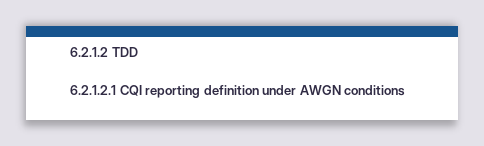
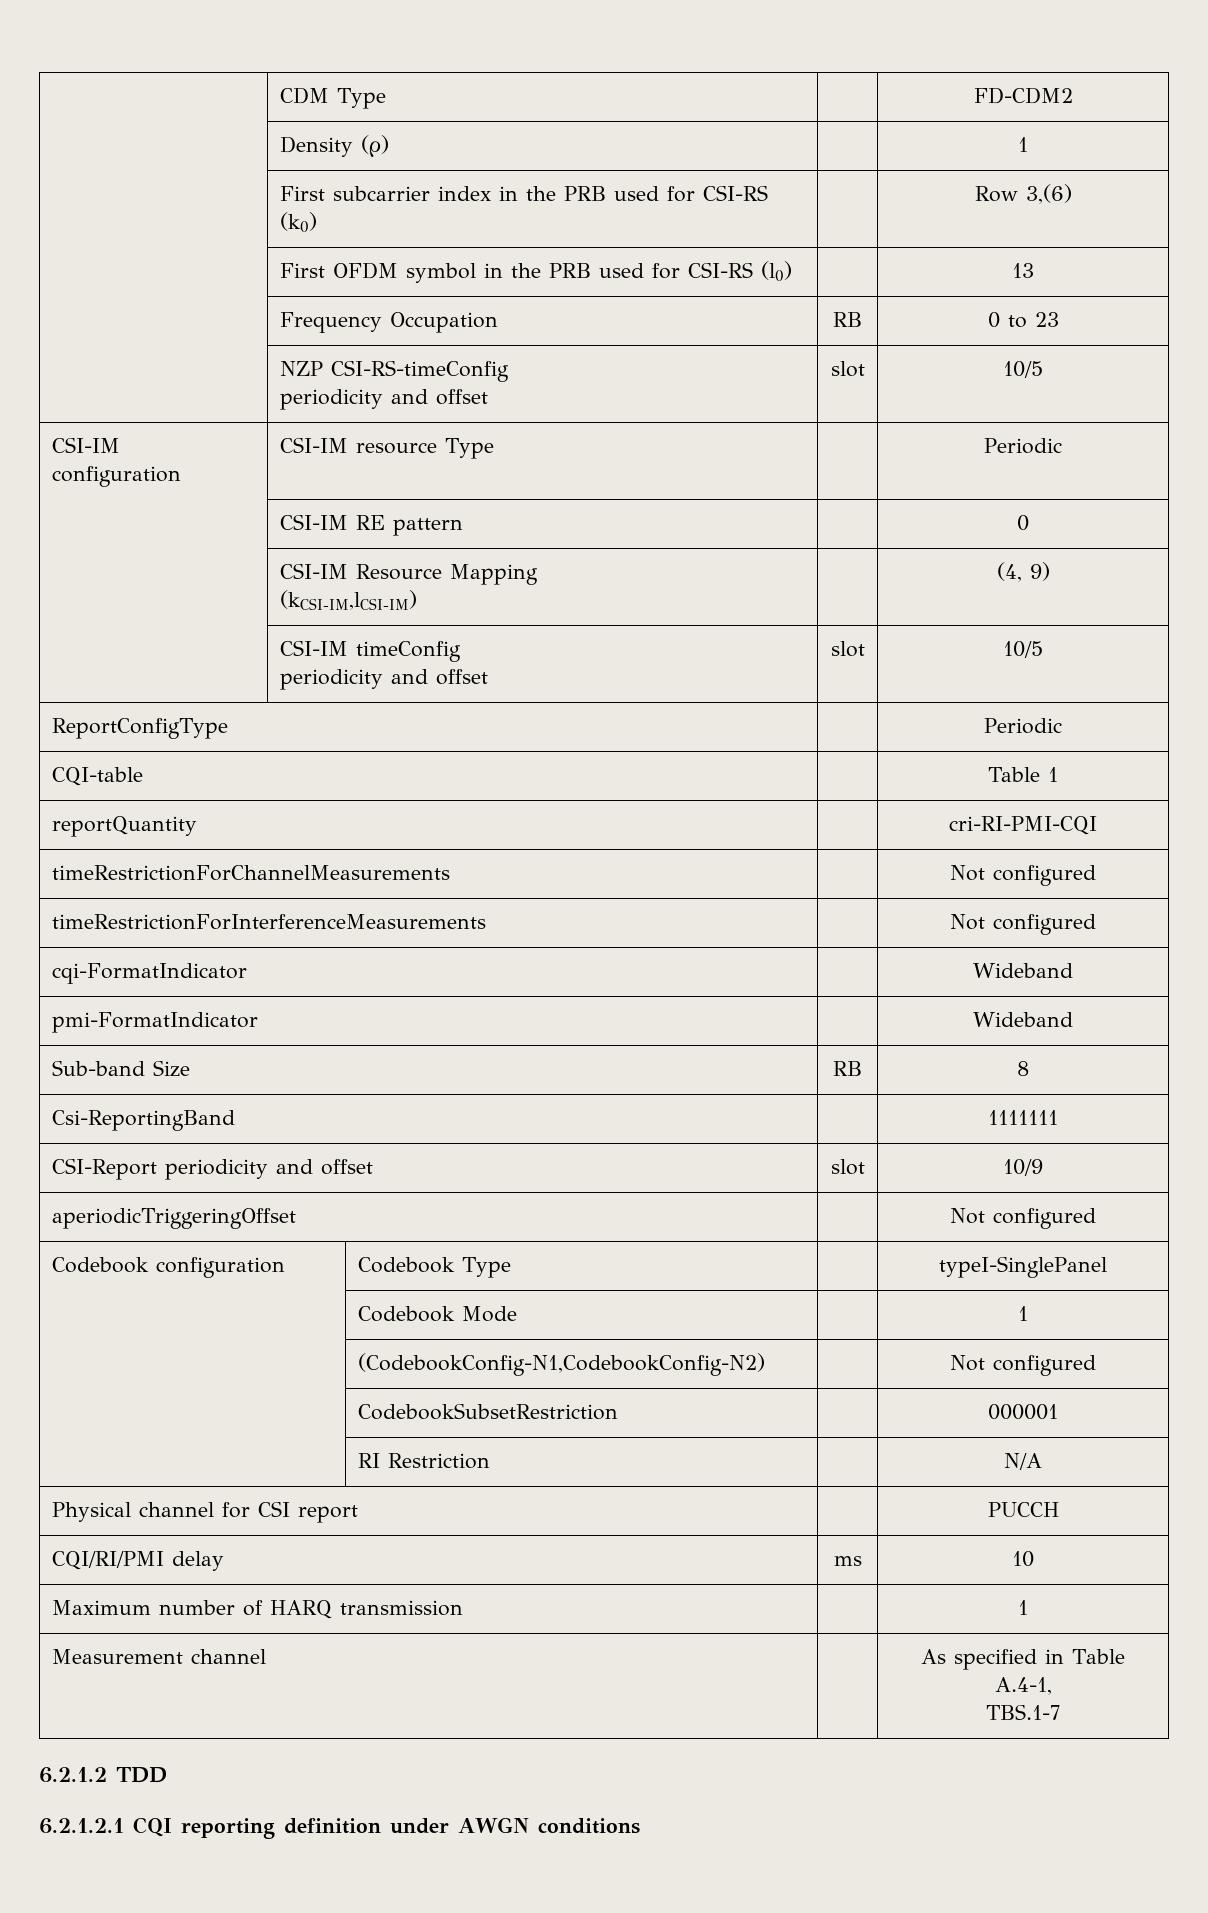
(70, 52) none -> [279,87,386,109] [973,87,1073,104] [279,135,389,157] [1018,137,1028,152] [279,185,768,202] [279,212,317,233] [974,184,1072,204] [279,261,792,283] [1012,263,1034,278] [279,312,498,333] [833,312,862,327] [987,312,1059,328] [279,360,509,382] [279,389,488,410] [830,361,865,377] [1003,361,1043,378] [51,437,120,453] [51,466,181,487] [279,437,494,459] [984,438,1063,454] [279,514,463,536] [1017,515,1029,531] [279,563,538,585] [279,590,417,610] [996,562,1050,582] [279,640,461,662] [279,669,488,690] [830,641,865,657] [1003,641,1043,658] [51,718,228,739] [984,718,1063,734] [51,767,143,786] [987,767,1059,782] [51,816,197,837] [949,816,1097,835] [51,865,450,881] [950,865,1096,886] [51,914,486,930] [950,914,1096,935] [51,963,247,984] [973,963,1073,978] [51,1012,258,1033] [973,1012,1073,1027] [51,1060,190,1077] [833,1061,862,1076] [1017,1061,1029,1076] [51,1110,235,1131] [988,1110,1058,1125] [51,1158,373,1180] [830,1159,865,1175] [1003,1159,1043,1176] [51,1208,296,1229] [950,1208,1096,1229] [51,1257,285,1278] [357,1257,511,1278] [939,1256,1108,1278] [357,1306,517,1322] [1018,1306,1028,1321] [357,1353,765,1376] [950,1355,1096,1376] [357,1403,618,1420] [988,1404,1058,1420] [357,1453,490,1469] [1004,1453,1042,1470] [51,1501,358,1523] [987,1502,1059,1517] [51,1551,224,1571] [833,1556,862,1566] [1012,1551,1034,1567] [51,1600,463,1619] [1018,1600,1028,1615] [51,1649,266,1664] [921,1649,1126,1670] [994,1677,1052,1695] [986,1704,1060,1720] | CDM Type | | FD-CDM2 // | Density (ρ) | | 1 // | First subcarrier index in the PRB used for CSI-RS (k0) | | Row 3,(6) // | First OFDM symbol in the PRB used for CSI-RS (l0) | | 13 // | Frequency Occupation | RB | 0 to 23 // | NZP CSI-RS-timeConfig // periodicity and offset | slot | 10/5 // CSI-IM configuration | CSI-IM resource Type | | Periodic // | CSI-IM RE pattern | | 0 // | CSI-IM Resource Mapping // (kCSI-IM,lCSI-IM) | | (4, 9) // | CSI-IM timeConfig // periodicity and offset | slot | 10/5 // ReportConfigType | | Periodic // CQI-table | | Table 1 // reportQuantity | | cri-RI-PMI-CQI // timeRestrictionForChannelMeasurements | | Not configured // timeRestrictionForInterferenceMeasurements | | Not configured // cqi-FormatIndicator | | Wideband // pmi-FormatIndicator | | Wideband // Sub-band Size | RB | 8 // Csi-ReportingBand | | 1111111 // CSI-Report periodicity and offset | slot | 10/9 // aperiodicTriggeringOffset | | Not configured // Codebook configuration | Codebook Type | | typeI-SinglePanel // | Codebook Mode | | 1 // | (CodebookConfig-N1,CodebookConfig-N2) | | Not configured // | CodebookSubsetRestriction | | 000001 // | RI Restriction | | N/A // Physical channel for CSI report | | PUCCH // CQI/RI/PMI delay | ms | 10 // Maximum number of HARQ transmission | | 1 // Measurement channel | | As specified in Table A.4-1, // TBS.1-7 //

